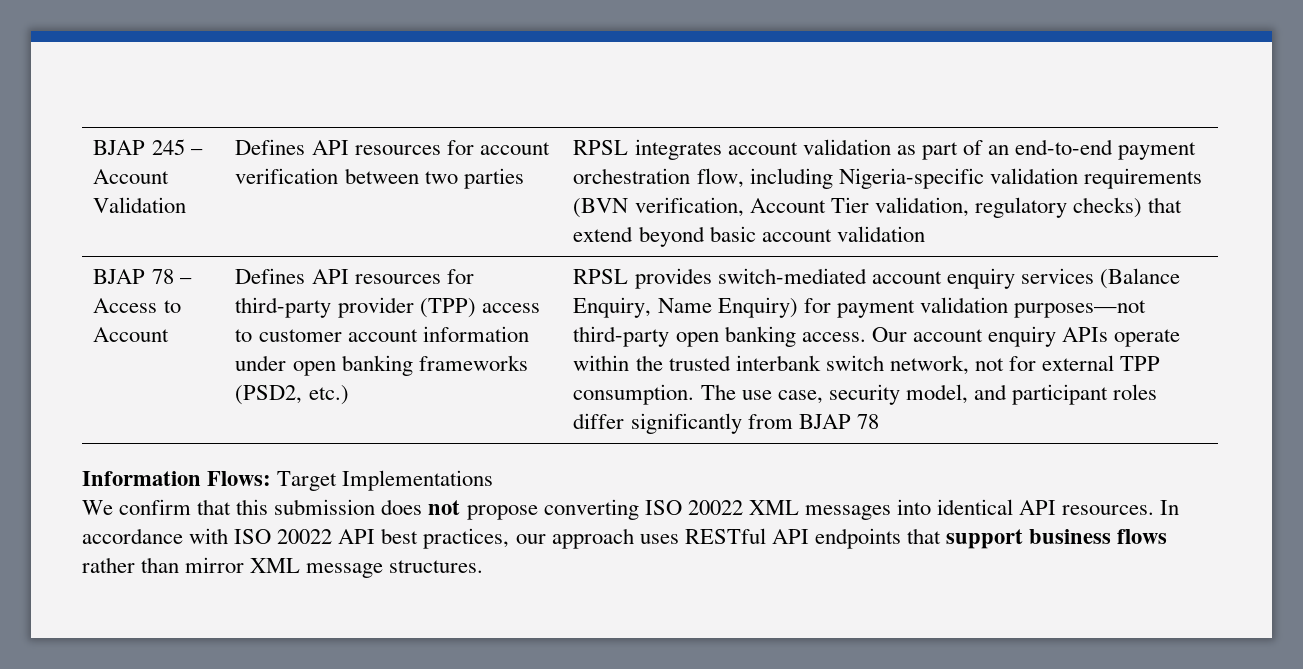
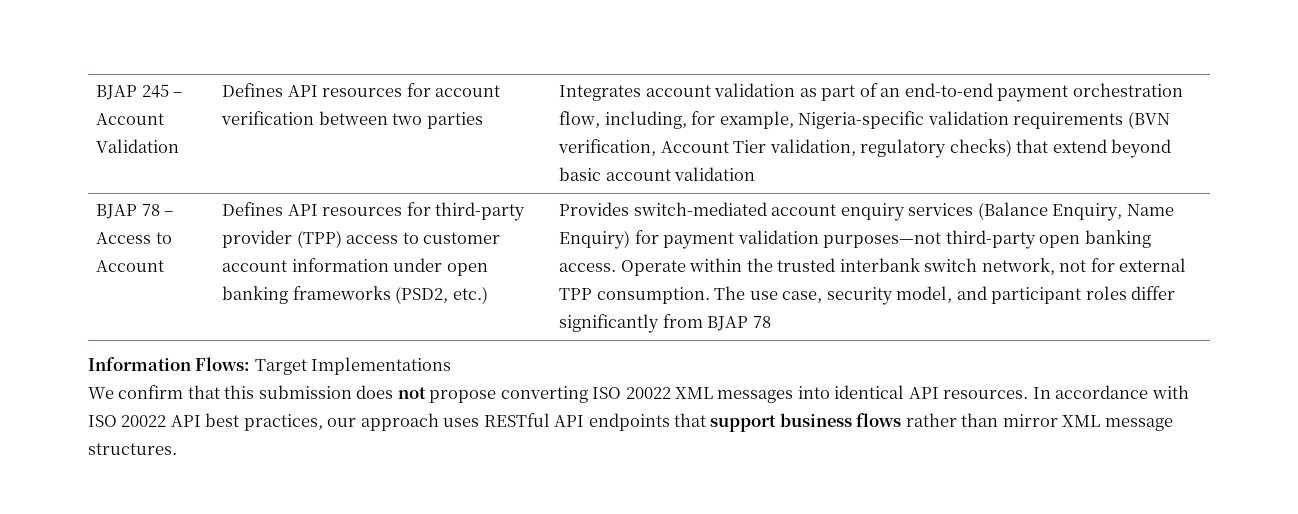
[573,139,722,160] RPSL integrates -> [559,85,642,101] Integrates
[749,168,833,189] including -> [604,111,794,129] including, for example,
[573,268,712,289] RPSL provides -> [559,202,630,216] Provides
[871,326,1181,347] Our account enquiry APIs operate -> [620,260,686,276] Operate

